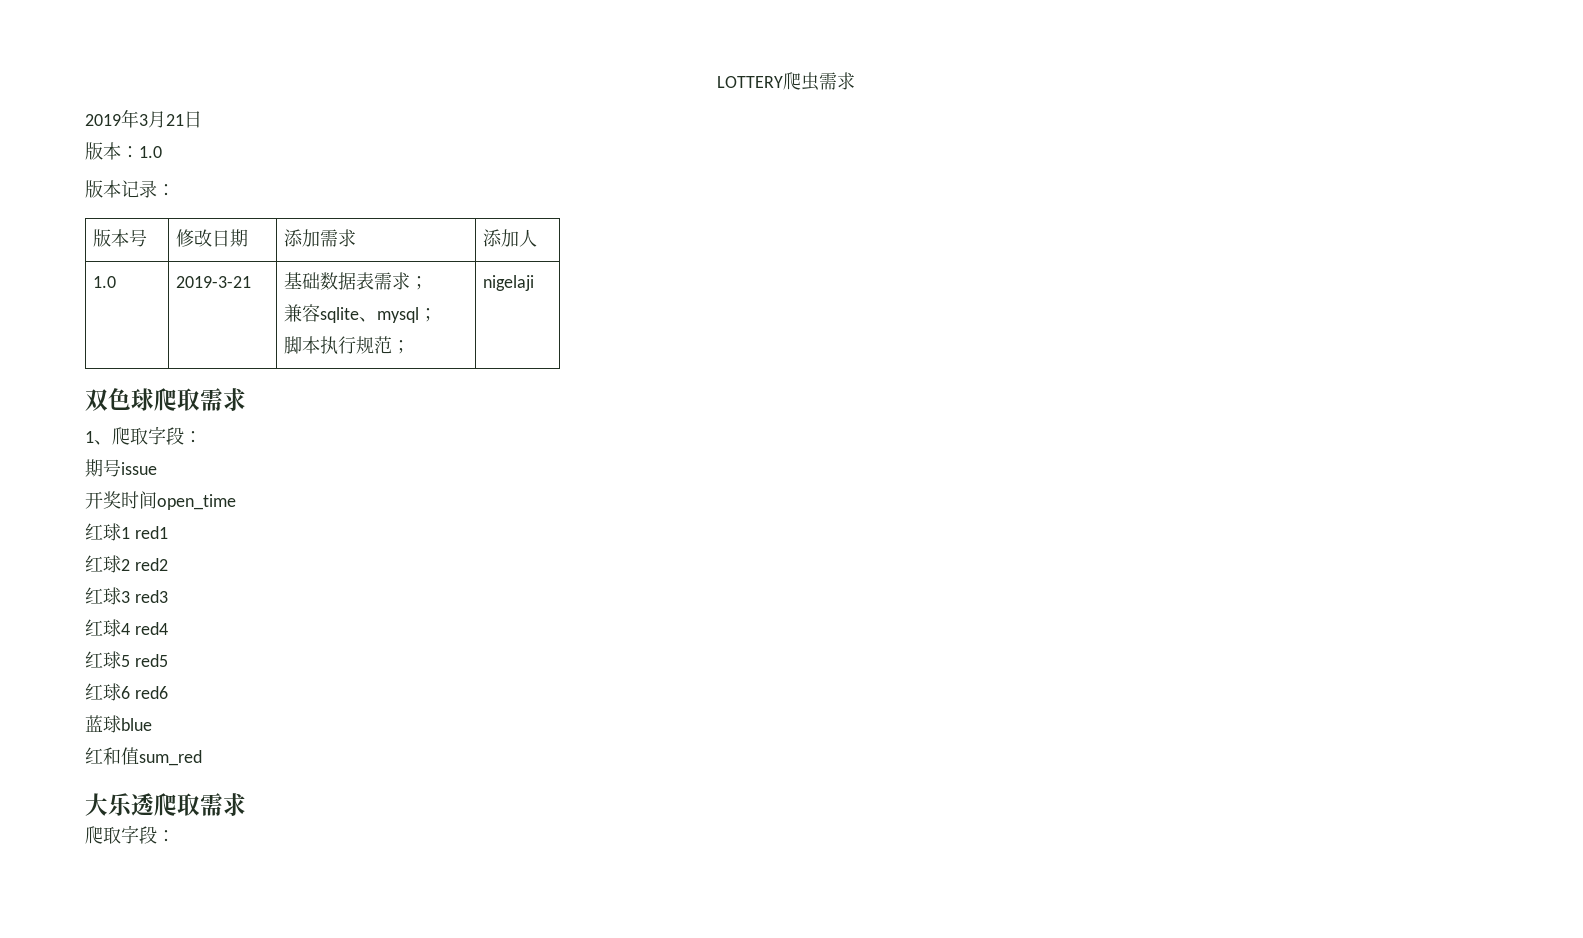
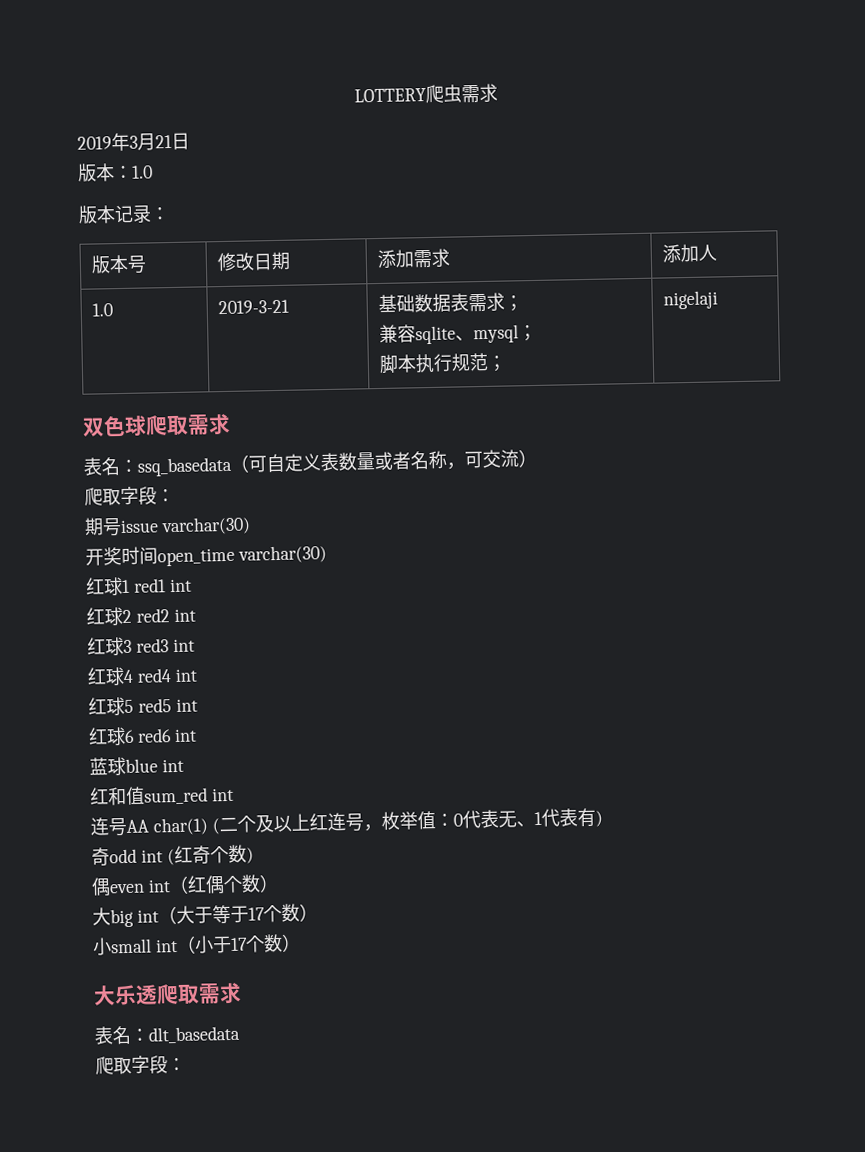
[85,431,112,445] 1、 -> [83,448,537,477] 表名：ssq_basedata（可自定义表数量或者名称，可交流） //
(157, 468) none -> [160,516,251,536] varchar(30)
(236, 502) none -> [237,545,327,564] varchar(30)
(168, 532) none -> [169,578,192,593] int
(168, 564) none -> [173,608,196,623] int
(168, 596) none -> [172,638,195,653] int
(168, 628) none -> [174,668,198,683] int
(168, 660) none -> [175,698,198,713] int
(168, 692) none -> [173,728,197,743] int
(152, 724) none -> [161,758,184,773] int
(202, 758) none -> [211,787,234,802] [90,807,603,837] [91,844,254,866] [91,874,279,897] [92,903,318,928] [92,933,301,956] int // 连号AA char(1) (二个及以上红连号，枚举值：0代表无、1代表有) // 奇odd int (红奇个数) // 偶even int（红偶个数） // 大big int（大于等于17个数） // 小small int（小于17个数）
(246, 804) none -> [94,1025,240,1045] // 表名：dlt_basedata

